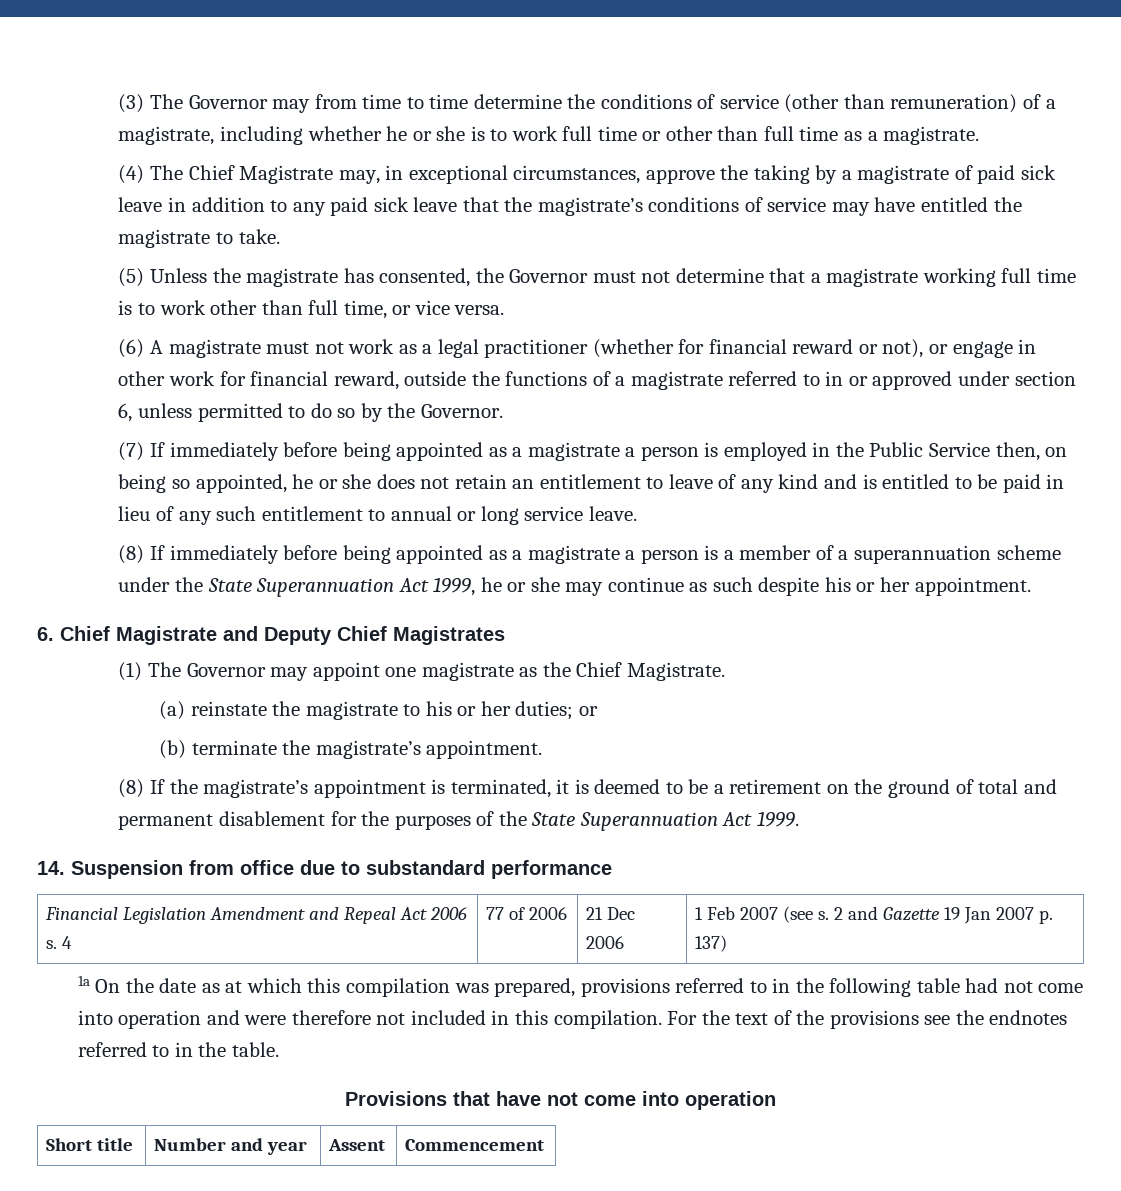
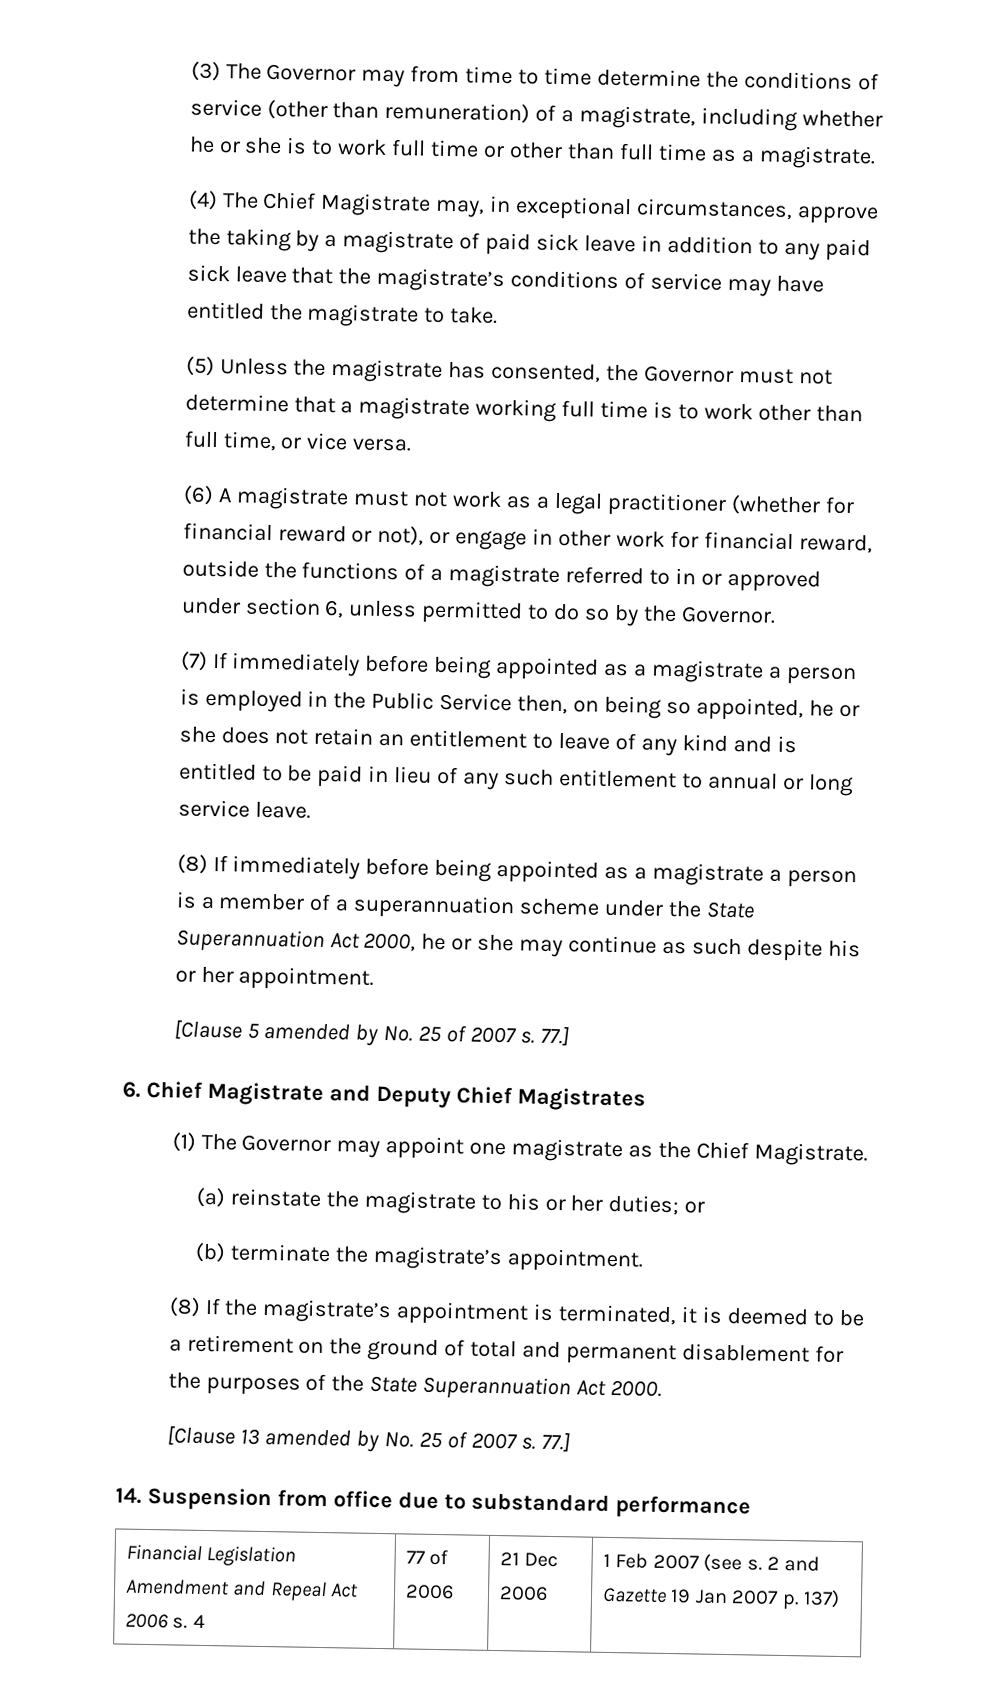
[433,577,476,596] 1999, -> [363,932,417,952] 2000,
(1031, 586) none -> [173,1019,570,1047] // [Clause 5 amended by No. 25 of 2007 s. 77.]
[756,811,799,827] 1999. -> [610,1379,663,1397] [166,1425,571,1453] 2000. // [Clause 13 amended by No. 25 of 2007 s. 77.]
[77,976,1084,997] [77,1010,1068,1029] [77,1042,279,1057] [345,1091,776,1110] [46,1138,134,1151] [154,1138,308,1155] [328,1139,386,1151] [405,1139,545,1151] // 1a On the date as at which this compilation was prepared, provisions referred to in the following table had not come into operation and were therefore not included in this compilation. For the text of the provisions see the endnotes referred to in the table. // Provisions that have not come into operation // Short title | Number and year | Assent | Commencement -> (840, 1598) none

